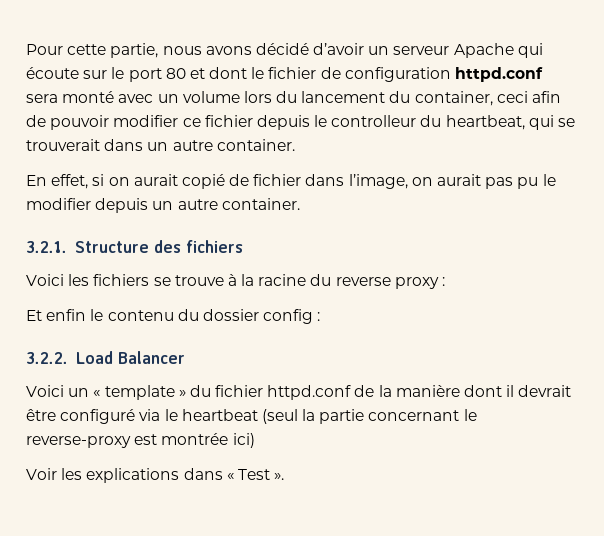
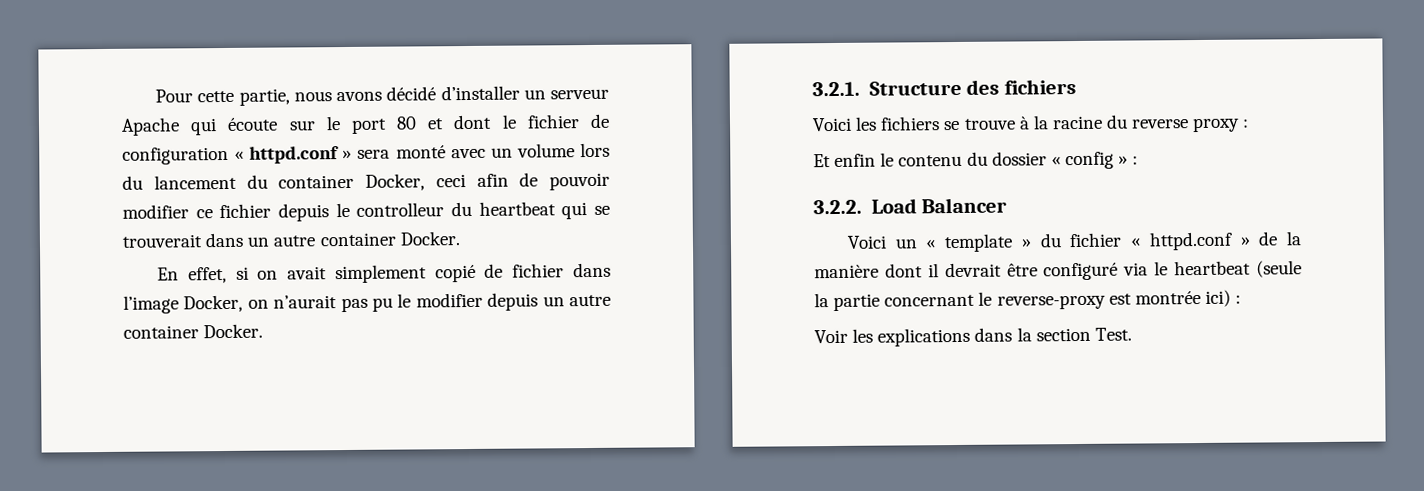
[313,43,365,55] d’avoir -> [440,85,520,101] d’installer
[455,67,544,82] httpd.conf -> [234,146,353,164] « httpd.conf »
[414,91,493,106] container, -> [278,173,425,191] container Docker,
[445,115,525,130] heartbeat, -> [478,201,556,216] heartbeat
[216,139,295,151] container. -> [319,231,460,247] container Docker.
[133,174,178,186] aurait -> [287,264,427,284] avait simplement
[348,174,482,189] l’image, on aurait -> [123,294,338,314] l’image Docker, on n’aurait
[221,198,300,210] container. -> [123,323,264,339] container Docker.
[263,309,314,324] config -> [1050,151,1129,170] « config »
[267,385,352,400] httpd.conf -> [1130,231,1251,251] « httpd.conf »
[261,409,298,424] (seul -> [1256,260,1302,278] (seule
(255, 440) none -> [1235,294,1242,304] :
[226,469,285,480] « Test ». -> [1016,327,1132,342] la section Test.

